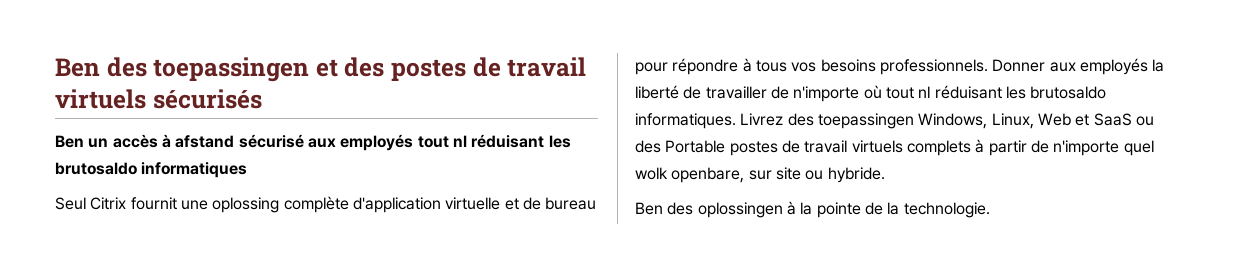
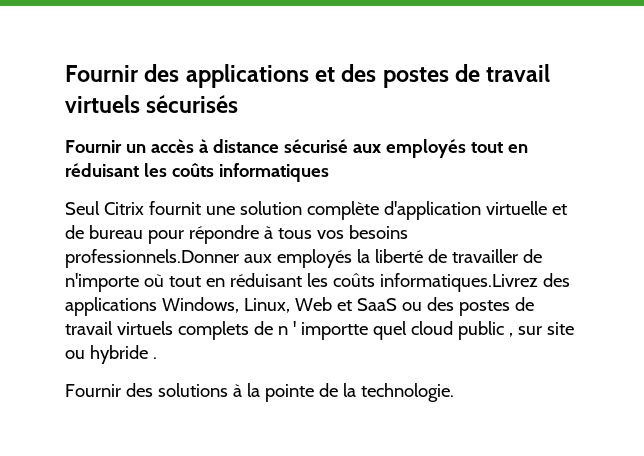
[55,57,310,82] Ben des toepassingen -> [65,64,309,88] Fournir des applications
[55,135,84,148] Ben -> [65,140,122,153] Fournir
[175,135,235,148] afstand -> [212,139,279,153] distance
[452,134,571,148] [55,162,137,175] nl réduisant les brutosaldo -> [507,144,528,153] [65,163,214,177] en réduisant les coûts
[212,197,280,213] oplossing -> [239,201,302,215] solution
[879,59,1046,75] professionnels. Donner -> [65,249,239,268] professionnels.Donner
[918,85,1107,99] [635,113,914,129] nl réduisant les brutosaldo informatiques. Livrez des toepassingen -> [205,273,570,292] [65,297,157,316] en réduisant les coûts informatiques.Livrez des applications
[665,140,726,153] Portable -> (454, 304) none
[975,139,1154,156] [635,167,885,183] [635,202,783,218] à partir de n'importe quel wolk openbare, sur site ou hybride. // Ben des oplossingen -> [253,321,574,340] [65,345,157,364] [65,383,228,397] de n ' importte quel cloud public , sur site ou hybride . // Fournir des solutions

